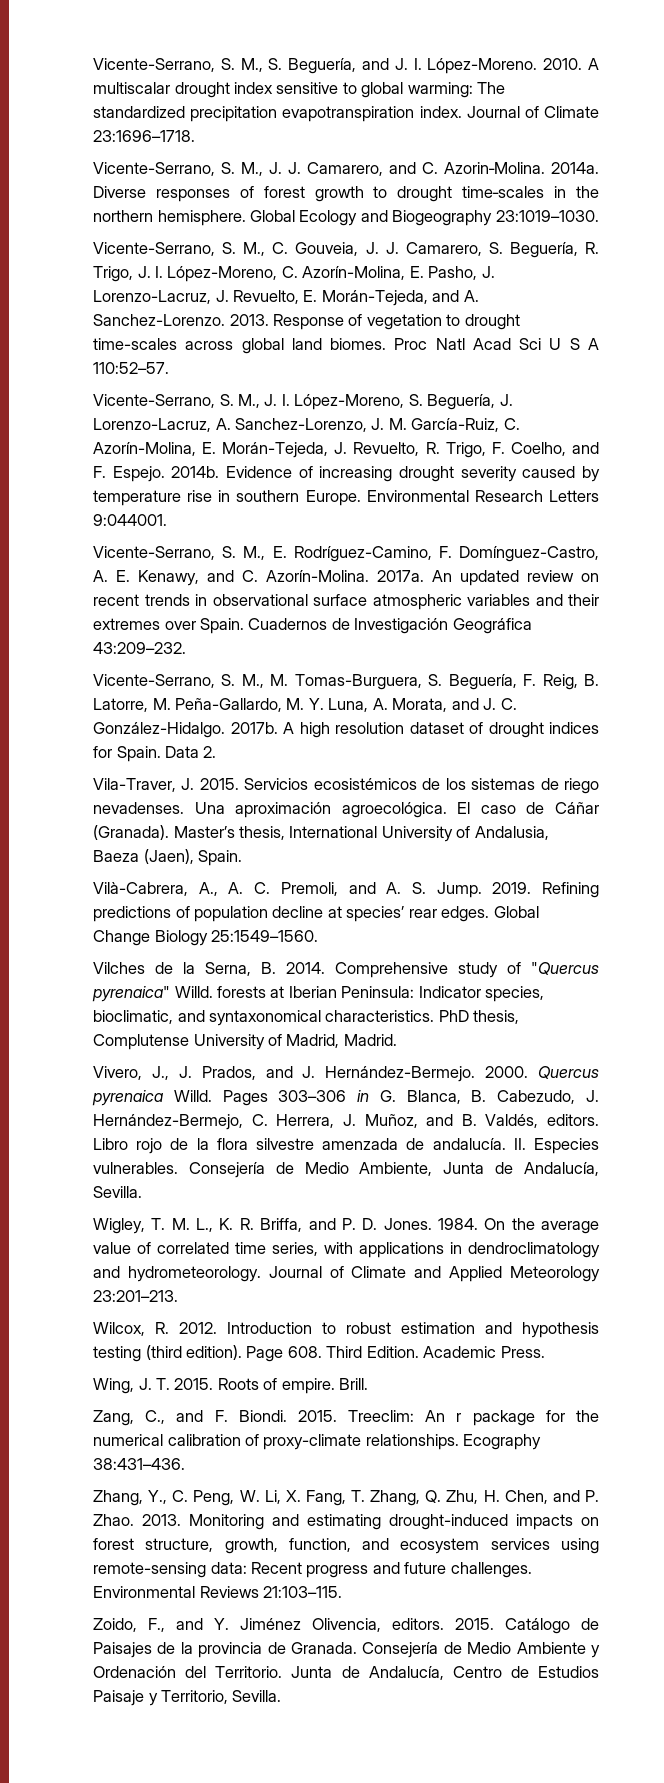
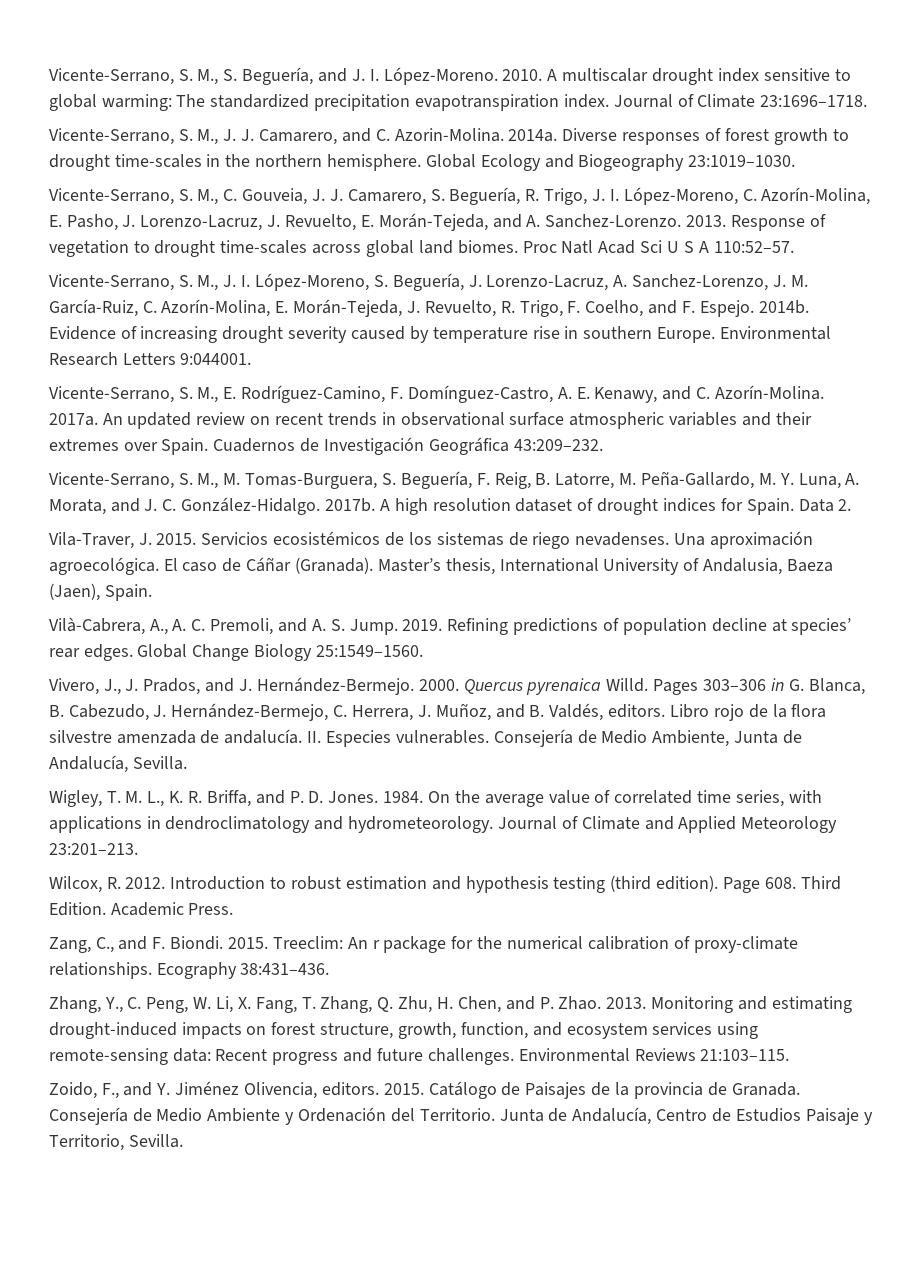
[93,962,599,978] [92,986,545,1002] [93,1010,520,1026] [93,1034,397,1050] // Vilches de la Serna, B. 2014. Comprehensive study of "Quercus pyrenaica" Willd. forests at Iberian Peninsula: Indicator species, bioclimatic, and syntaxonomical characteristics. PhD thesis, Complutense University of Madrid, Madrid. -> (423, 651) none
[93,1378,369,1394] // Wing, J. T. 2015. Roots of empire. Brill. -> (234, 909) none

